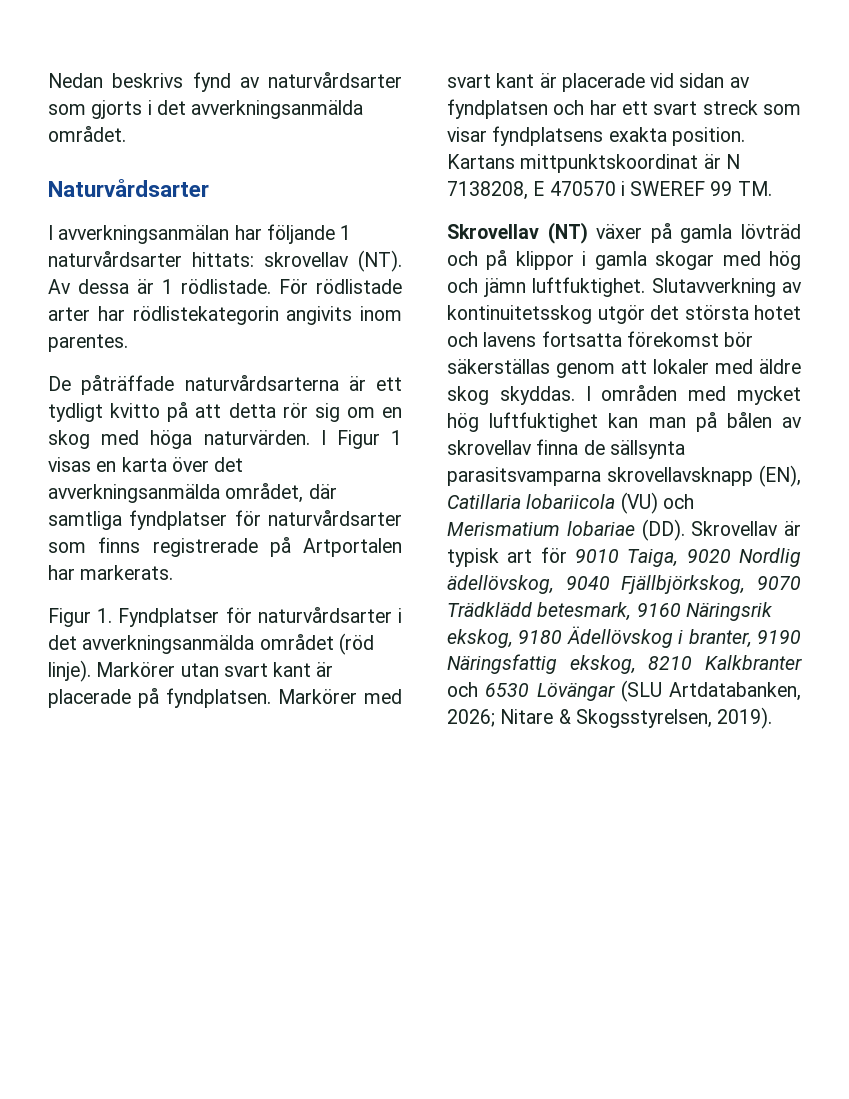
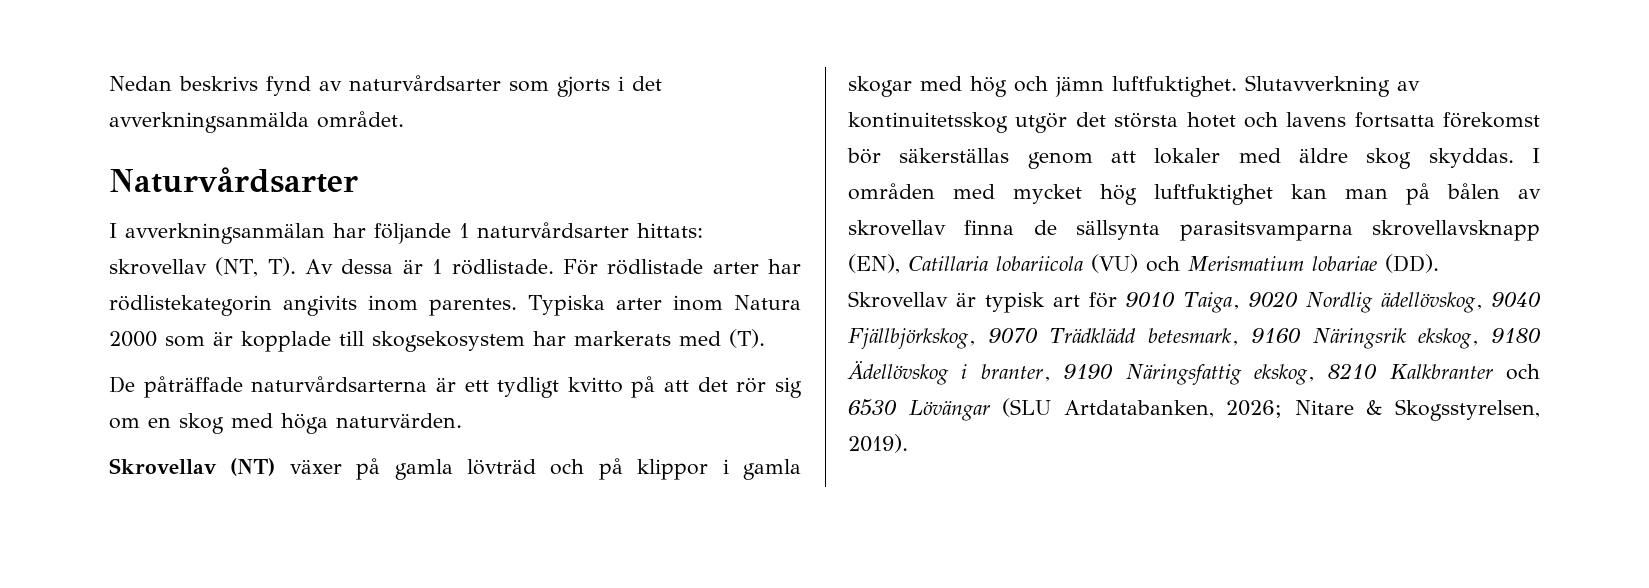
[358,250,402,272] (NT). -> [215,257,296,277] (NT, T).
(128, 343) none -> [528,295,801,316] [109,329,765,352] Typiska arter inom Natura 2000 som är kopplade till skogsekosystem har markerats med (T).
[228,403,276,418] detta -> [697,377,728,392] det
[320,430,403,449] [48,457,244,472] [48,483,337,503] [48,510,402,530] [48,537,402,557] [48,565,174,580] [48,607,402,627] [48,633,374,655] [48,660,334,682] [48,688,402,708] [447,73,750,92] [447,99,801,119] [447,126,745,146] [447,154,740,173] [447,181,772,200] I Figur 1 visas en karta över det avverkningsanmälda området, där samtliga fyndplatser för naturvårdsarter som finns registrerade på Artportalen har markerats. // Figur 1. Fyndplatser för naturvårdsarter i det avverkningsanmälda området (röd linje). Markörer utan svart kant är placerade på fyndplatsen. Markörer med svart kant är placerade vid sidan av fyndplatsen och har ett svart streck som visar fyndplatsens exakta position. Kartans mittpunktskoordinat är N 7138208, E 470570 i SWEREF 99 TM. -> (462, 420) none

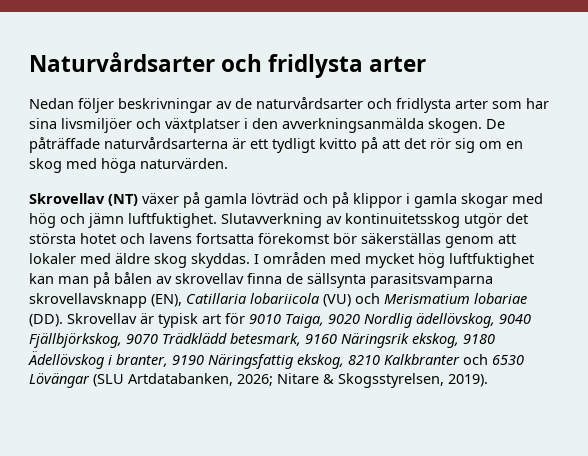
[109,75,662,97] [109,111,404,133] [109,167,358,193] [109,222,703,244] [109,257,801,277] [109,295,801,316] [109,329,765,352] Nedan beskrivs fynd av naturvårdsarter som gjorts i det avverkningsanmälda området. // Naturvårdsarter // I avverkningsanmälan har följande 1 naturvårdsarter hittats: skrovellav (NT, T). Av dessa är 1 rödlistade. För rödlistade arter har rödlistekategorin angivits inom parentes. Typiska arter inom Natura 2000 som är kopplade till skogsekosystem har markerats med (T). // -> [29,52,427,78] [29,97,549,113] [29,118,482,133] Naturvårdsarter och fridlysta arter // Nedan följer beskrivningar av de naturvårdsarter och fridlysta arter som har sina livsmiljöer och växtplatser i den avverkningsanmälda skogen.

